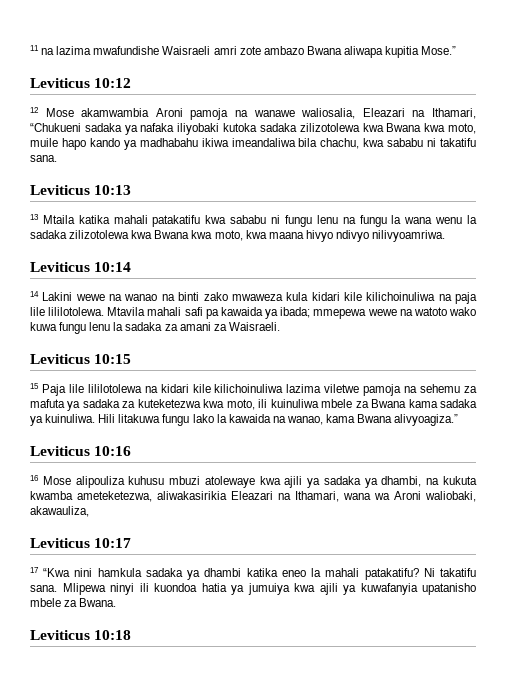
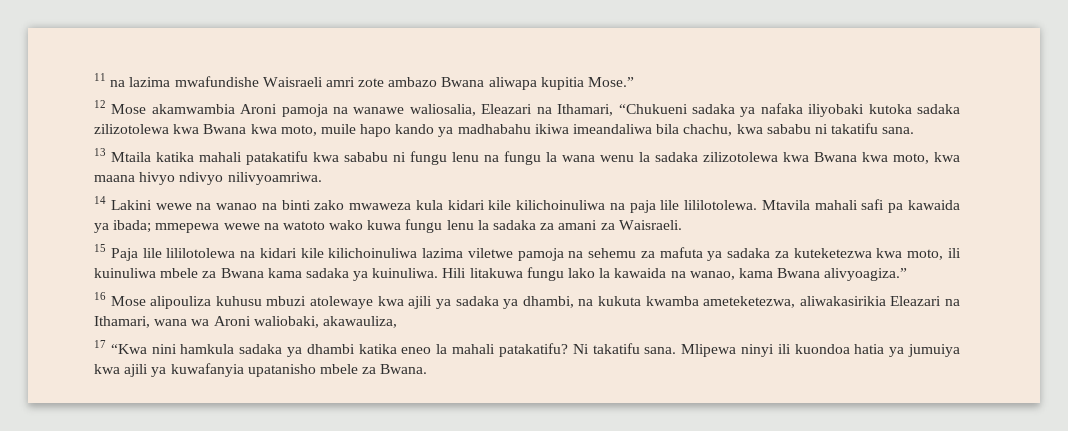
[30,78,132,88] // Leviticus 10:12 -> (635, 82) none
[30,185,132,195] // Leviticus 10:13 -> (915, 130) none
[30,262,132,272] // Leviticus 10:14 -> (322, 178) none
[30,354,132,364] // Leviticus 10:15 -> (682, 225) none
[30,446,132,456] // Leviticus 10:16 -> (908, 274) none
[30,538,132,548] // Leviticus 10:17 -> (397, 322) none
[30,630,132,640] // Leviticus 10:18 -> (428, 369) none

